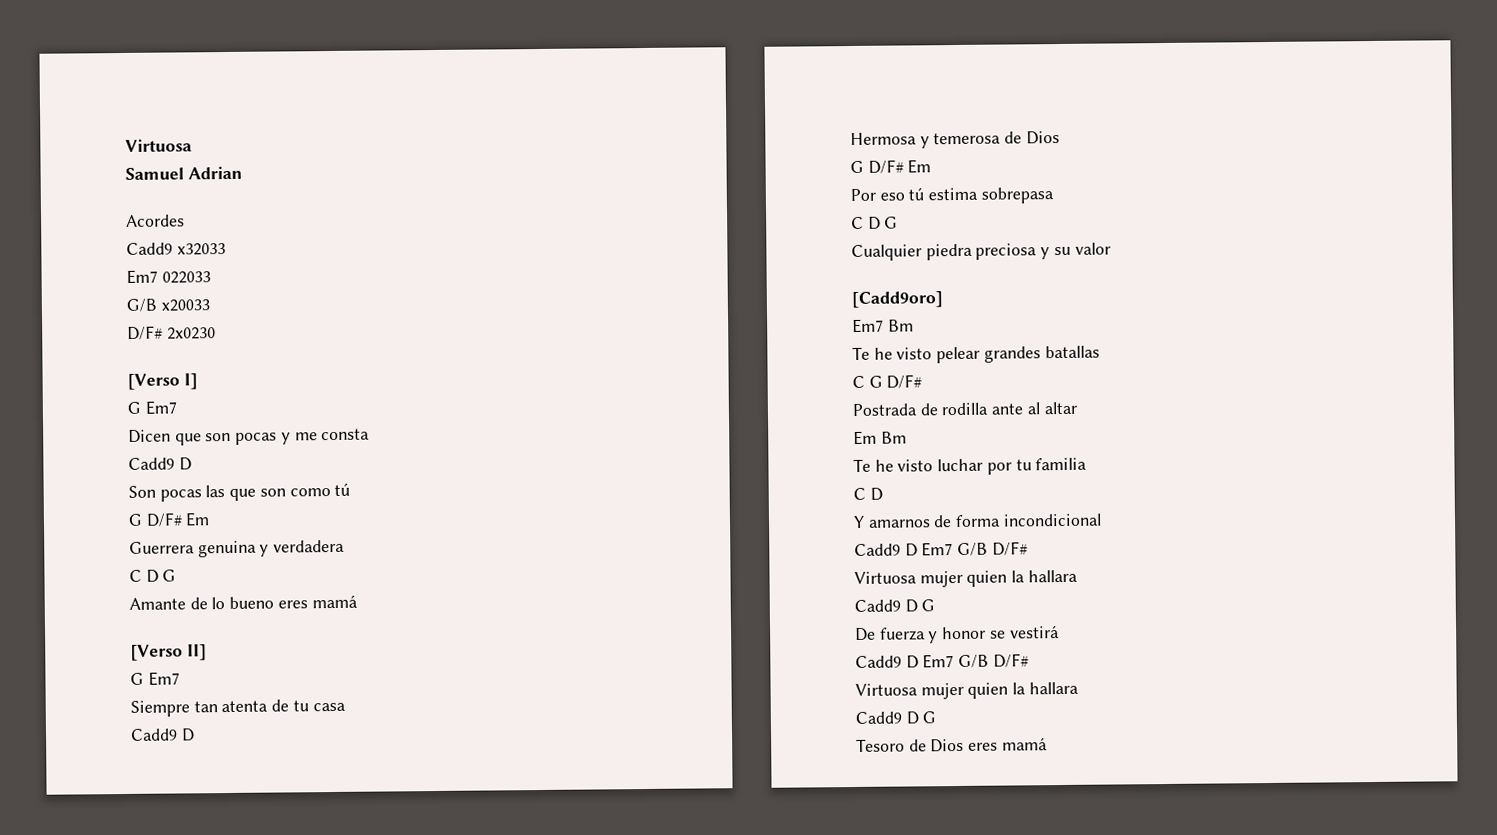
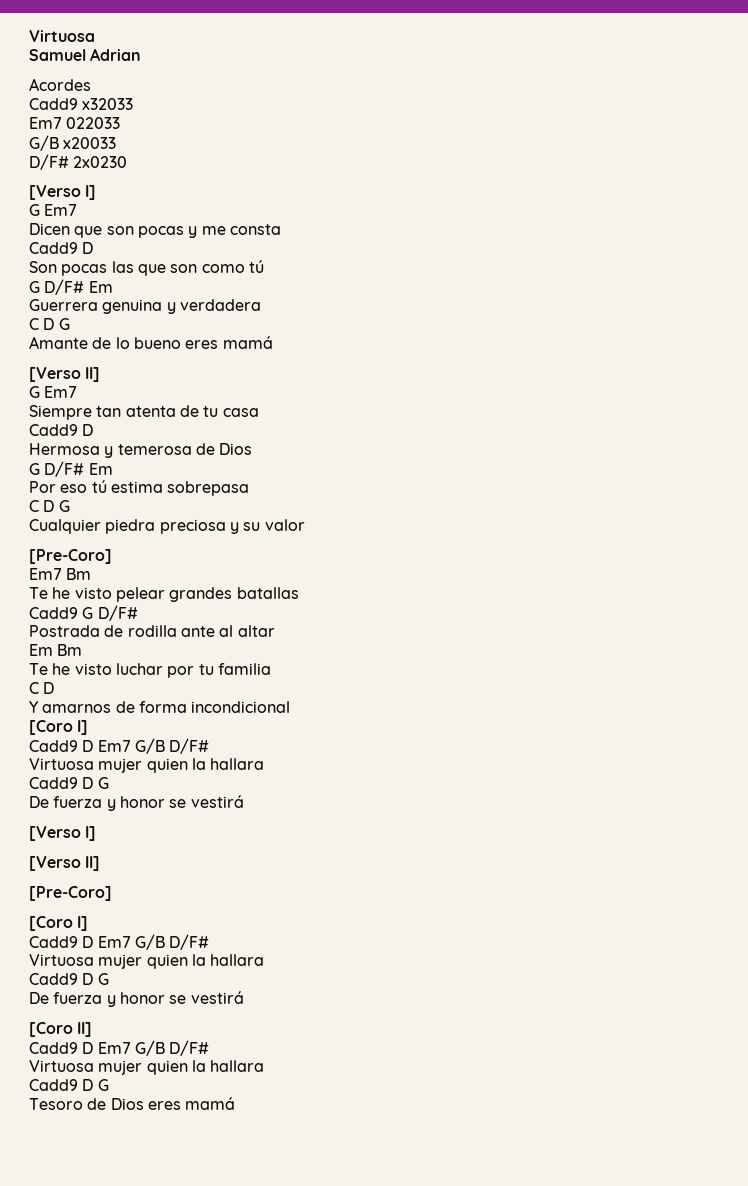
[851,291,943,309] [Cadd9oro] -> [29,549,112,564] [Pre-Coro]
[852,375,865,388] C -> [29,607,78,619] Cadd9
(1102, 520) none -> [29,720,89,735] // [Coro I]
(1060, 632) none -> [29,826,97,841] [29,856,101,871] [29,886,112,901] [29,916,89,931] [29,934,210,950] [29,954,265,969] [29,973,109,985] [29,991,244,1007] [29,1022,93,1037] // [Verso I] // [Verso II] // [Pre-Coro] // [Coro I] // Cadd9 D Em7 G/B D/F# // Virtuosa mujer quien la hallara // Cadd9 D G // De fuerza y honor se vestirá // [Coro II]

